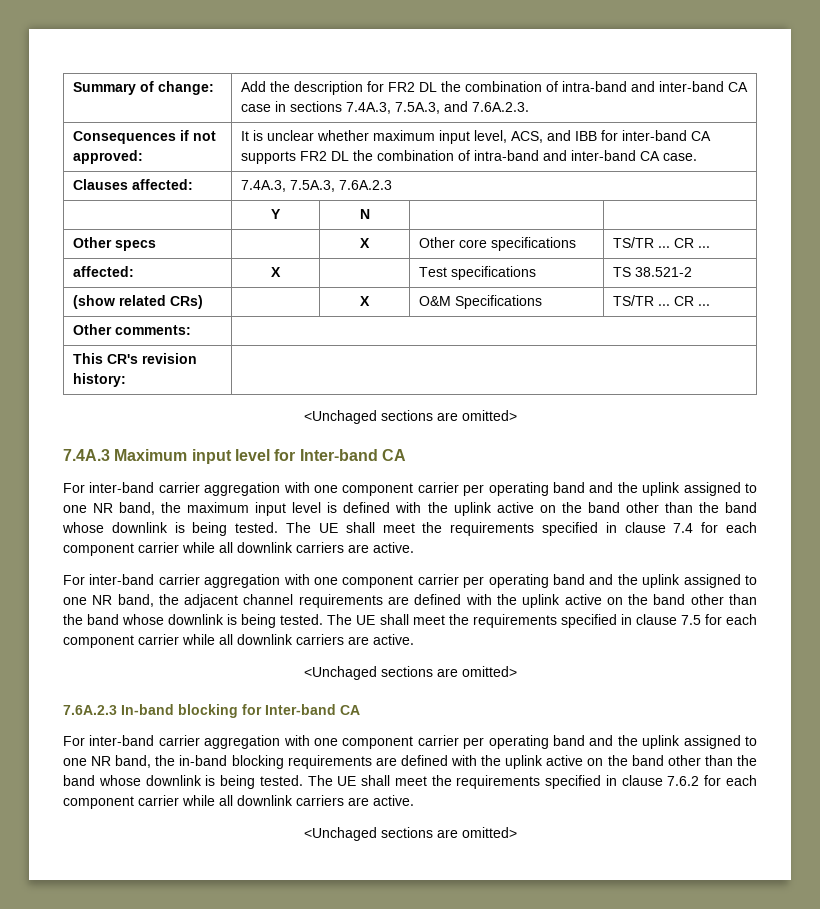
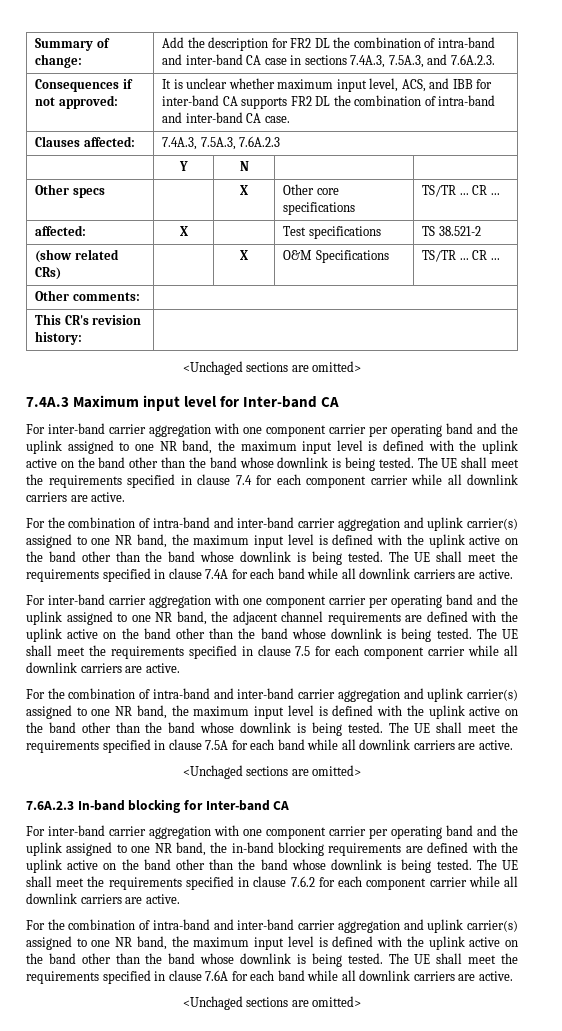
(414, 547) none -> [26,517,518,531] [26,534,519,548] [26,551,518,565] [26,568,513,582] // For the combination of intra-band and inter-band carrier aggregation and uplink carrier(s) assigned to one NR band, the maximum input level is defined with the uplink active on the band other than the band whose downlink is being tested. The UE shall meet the requirements specified in clause 7.4A for each band while all downlink carriers are active.
(414, 639) none -> [26,688,518,702] [26,705,519,719] [26,722,518,736] [26,739,513,753] // For the combination of intra-band and inter-band carrier aggregation and uplink carrier(s) assigned to one NR band, the maximum input level is defined with the uplink active on the band other than the band whose downlink is being tested. The UE shall meet the requirements specified in clause 7.5A for each band while all downlink carriers are active.
(414, 800) none -> [26,919,518,933] [26,936,519,950] [26,953,518,967] [26,970,513,984] // For the combination of intra-band and inter-band carrier aggregation and uplink carrier(s) assigned to one NR band, the maximum input level is defined with the uplink active on the band other than the band whose downlink is being tested. The UE shall meet the requirements specified in clause 7.6A for each band while all downlink carriers are active.

